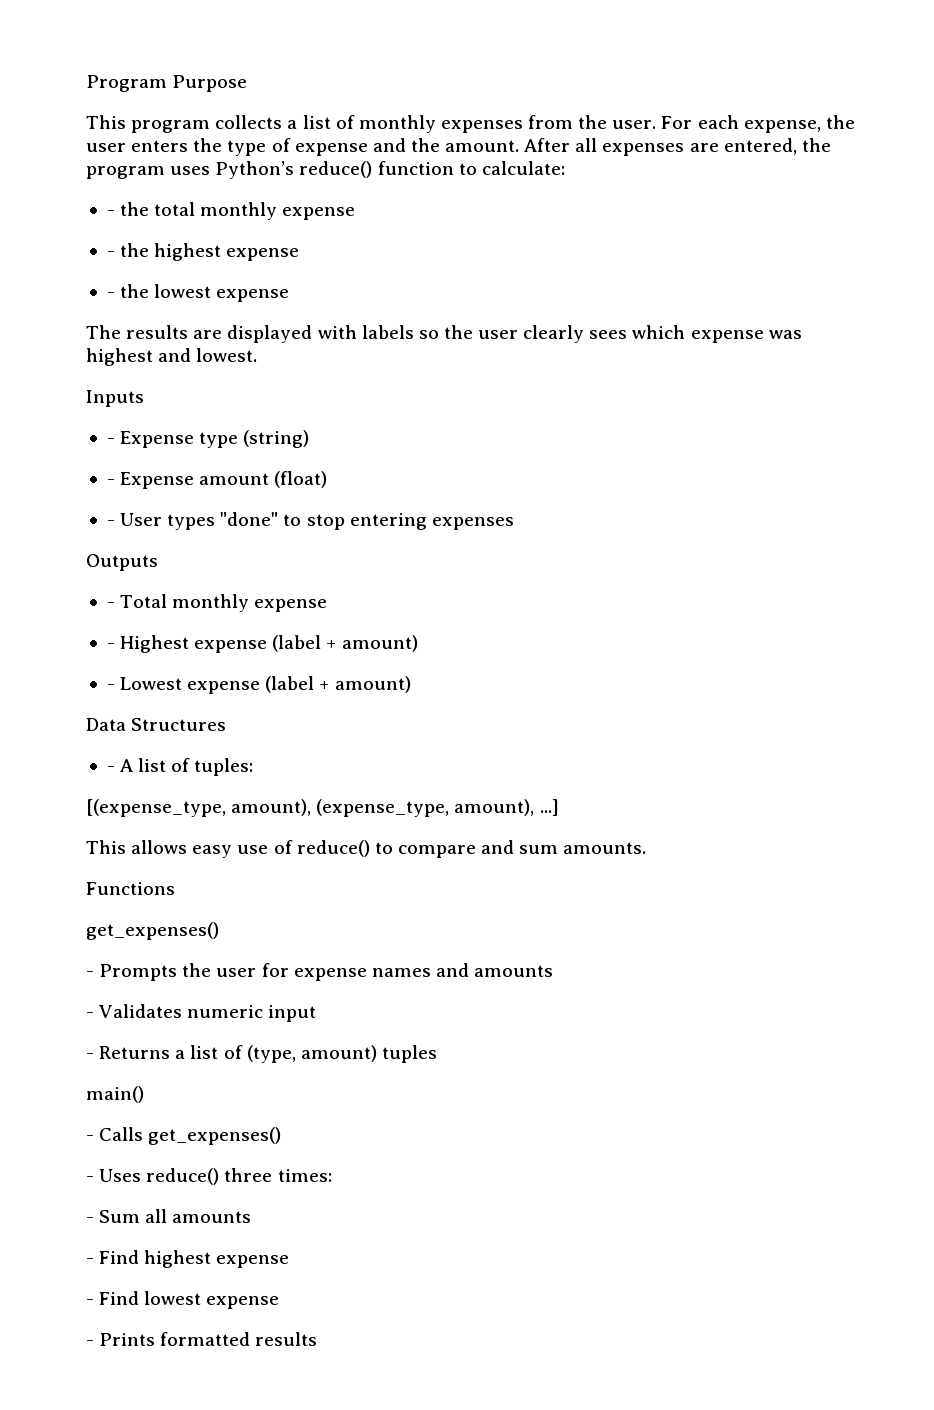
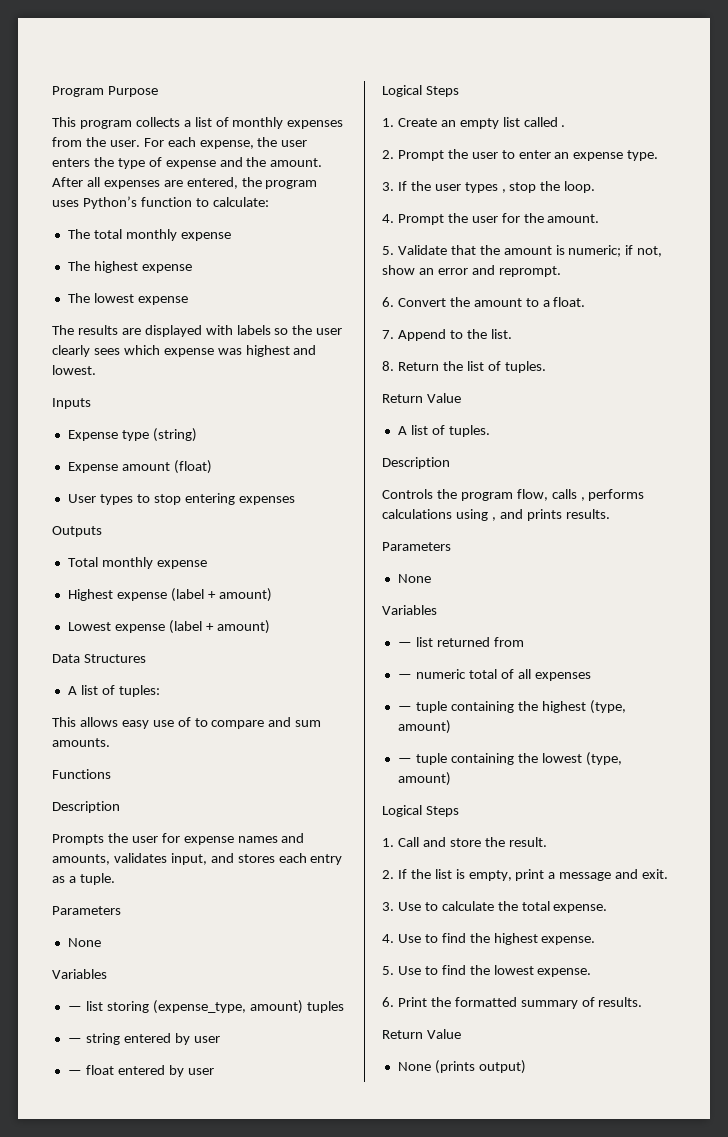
[299,161,373,178] reduce() -> (137, 202) none
[106,202,150,216] - the -> [67,229,90,239] The
[106,243,300,261] [106,284,150,298] - the highest expense // - the -> [67,261,192,273] [67,293,90,303] The highest expense // The
[106,438,115,444] - -> (91, 403) none
[106,479,115,485] - -> (197, 435) none
[106,520,115,526] - -> (212, 467) none
[220,512,279,526] "done" -> (133, 499) none
[106,602,115,608] - -> (102, 531) none
[106,643,115,649] - -> (207, 564) none
[106,684,115,690] - -> (272, 595) none
[106,766,115,772] - -> (146, 658) none
[86,799,559,817] // [(expense_type, amount), (expense_type, amount), ...] -> (160, 691) none
[296,840,370,857] reduce() -> (191, 722) none
[86,922,219,940] [86,971,94,977] get_expenses() // - -> [52,801,120,813] Description //
[474,965,554,977] [86,1004,317,1022] [86,1045,437,1063] [86,1086,144,1103] [86,1127,282,1145] [86,1168,332,1185] [86,1209,252,1223] [86,1250,290,1268] [86,1291,280,1309] [86,1332,318,1346] amounts // - Validates numeric input // - Returns a list of (type, amount) tuples // main() // - Calls get_expenses() // - Uses reduce() three times: // - Sum all amounts // - Find highest expense // - Find lowest expense // - Prints formatted results -> [52,853,343,865] [52,873,115,885] [52,906,121,915] [67,938,101,947] [52,969,107,979] [67,1000,344,1014] [67,1033,220,1045] [67,1065,214,1077] [382,85,459,97] [382,117,566,129] [382,149,659,161] [382,181,596,193] [382,213,600,225] [382,245,663,257] [382,265,561,277] [382,297,586,307] [382,329,512,341] [382,361,546,373] [382,393,461,403] [397,425,490,437] [382,457,450,469] [382,489,645,501] [382,509,610,521] [382,542,451,551] [397,574,431,583] [382,605,437,615] [397,637,524,647] [397,669,591,681] [397,700,626,714] [397,720,451,734] [397,752,622,766] [397,772,451,786] [382,805,459,817] [382,837,547,847] [382,869,669,881] [382,901,608,913] [382,933,596,945] [382,965,592,977] [382,997,643,1009] [382,1029,461,1039] [397,1060,526,1074] amounts, validates input, and stores each entry as a tuple. // Parameters // None // Variables // — list storing (expense_type, amount) tuples // — string entered by user // — float entered by user // Logical Steps // 1. Create an empty list called . // 2. Prompt the user to enter an expense type. // 3. If the user types , stop the loop. // 4. Prompt the user for the amount. // 5. Validate that the amount is numeric; if not, show an error and reprompt. // 6. Convert the amount to a float. // 7. Append to the list. // 8. Return the list of tuples. // Return Value // A list of tuples. // Description // Controls the program flow, calls , performs calculations using , and prints results. // Parameters // None // Variables // — list returned from // — numeric total of all expenses // — tuple containing the highest (type, amount) // — tuple containing the lowest (type, amount) // Logical Steps // 1. Call and store the result. // 2. If the list is empty, print a message and exit. // 3. Use to calculate the total expense. // 4. Use to find the highest expense. // 5. Use to find the lowest expense. // 6. Print the formatted summary of results. // Return Value // None (prints output)

